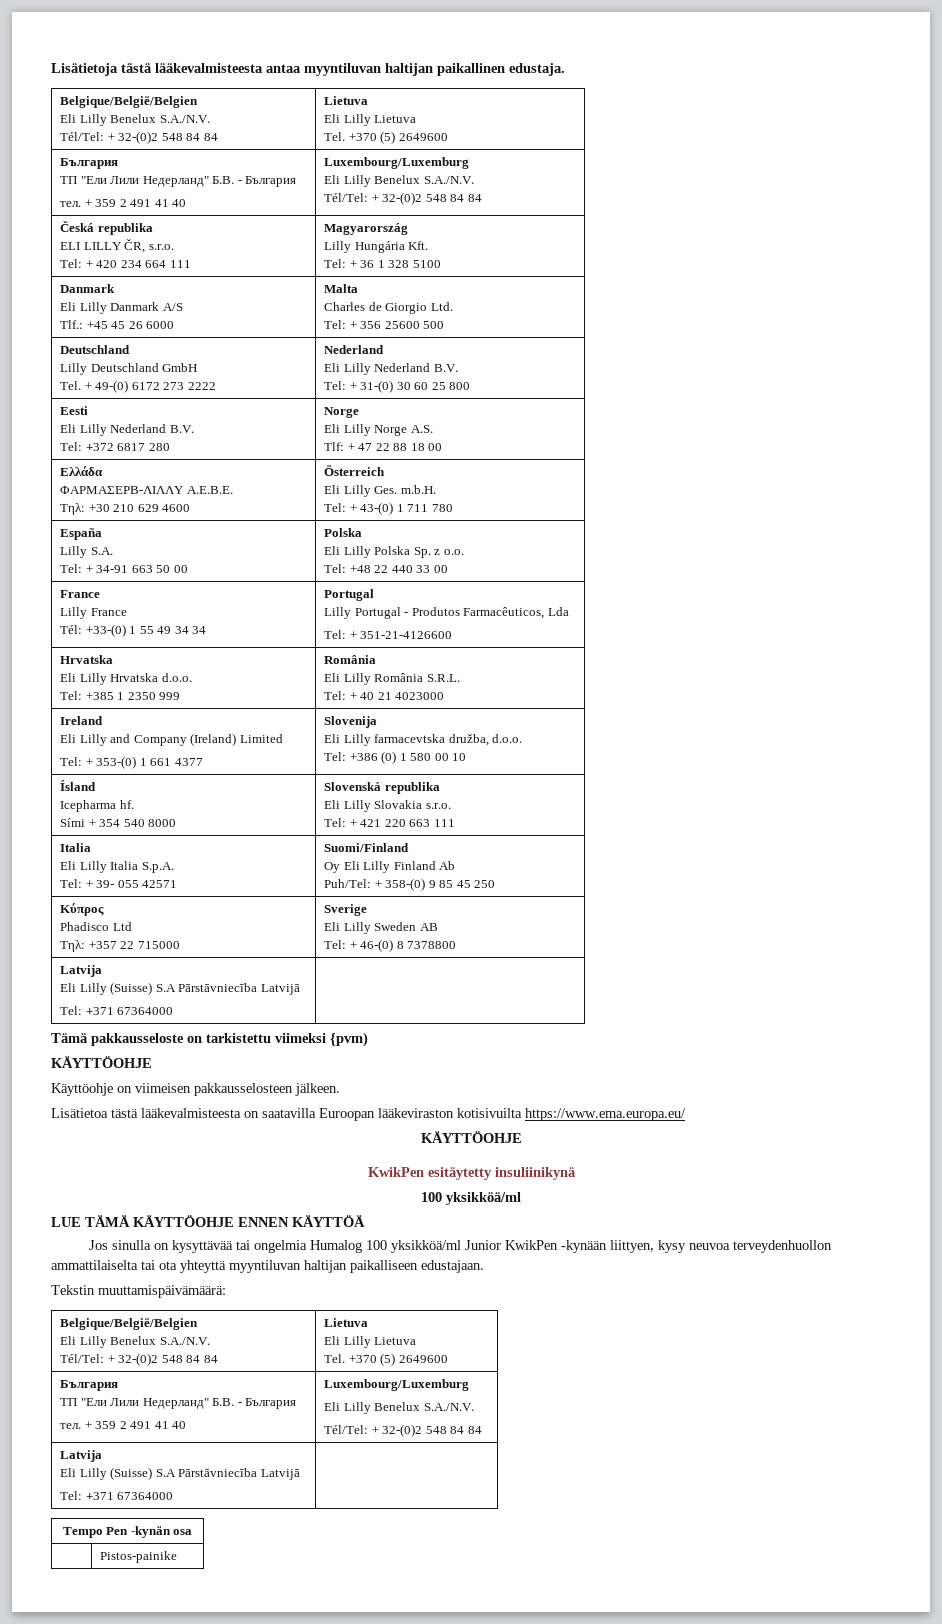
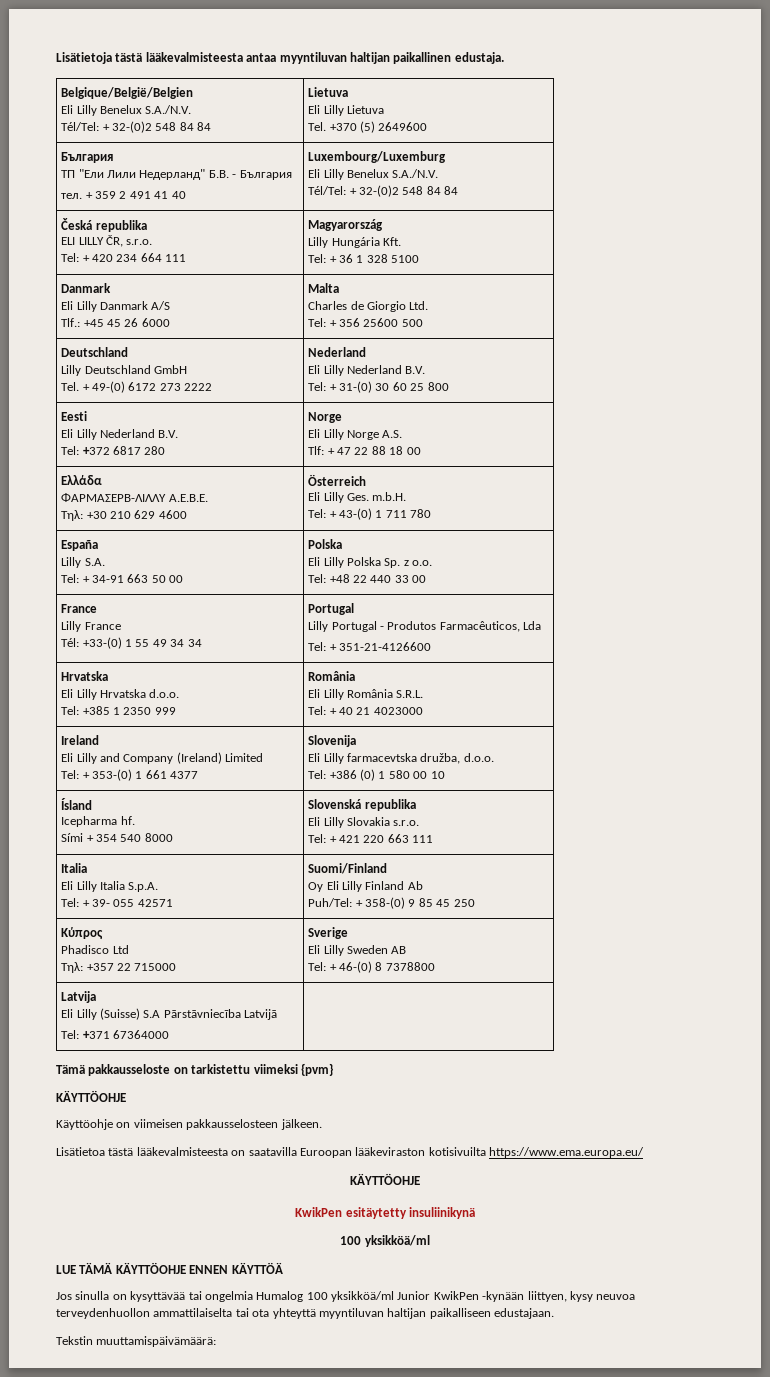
[330,1032,368,1047] {pvm) -> [300,1063,333,1076] {pvm}
[60,1318,199,1330] [60,1336,210,1348] [60,1353,218,1366] [324,1318,369,1327] [324,1336,417,1348] [324,1353,448,1366] [60,1380,119,1391] [60,1398,297,1409] [60,1421,187,1429] [324,1379,470,1391] [324,1402,474,1414] [324,1424,482,1437] [60,1450,103,1462] [60,1467,300,1480] [60,1491,174,1500] [62,1526,193,1538] [100,1551,178,1563] // Belgique/België/Belgien // Eli Lilly Benelux S.A./N.V. // Tél/Tel: + 32-(0)2 548 84 84 | Lietuva // Eli Lilly Lietuva // Tel. +370 (5) 2649600 // България // ТП "Ели Лили Недерланд" Б.В. - България // тел. + 359 2 491 41 40 | Luxembourg/Luxemburg // Eli Lilly Benelux S.A./N.V. // Tél/Tel: + 32-(0)2 548 84 84 // Latvija // Eli Lilly (Suisse) S.A Pārstāvniecība Latvijā // Tel: +371 67364000 | // Tempo Pen -kynän osa // | Pistos-painike -> (217, 1341) none

